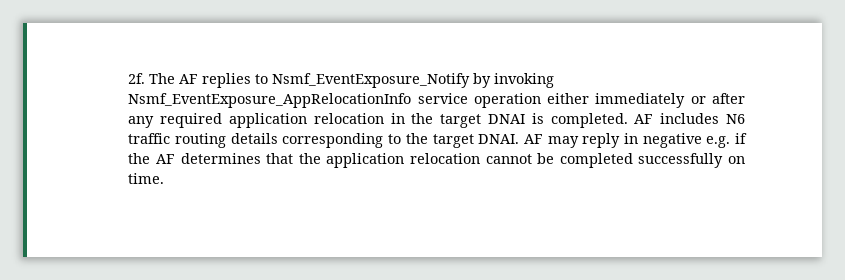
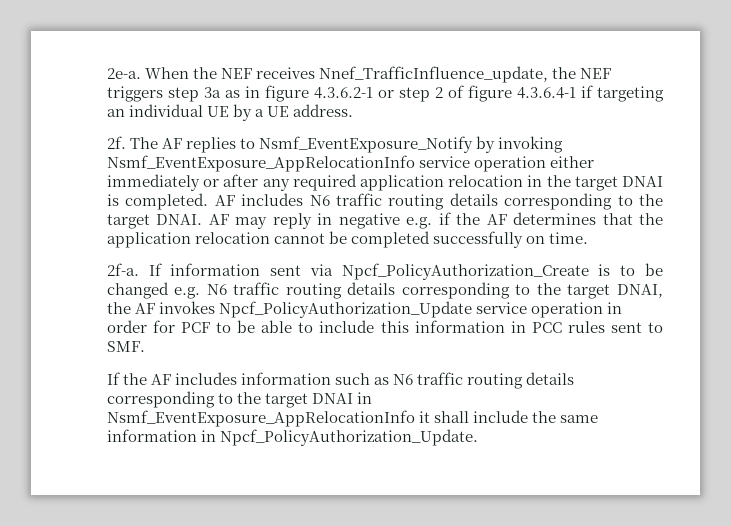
(128, 78) none -> [106,66,612,83] [106,85,664,102] [106,104,354,121] 2e-a. When the NEF receives Nnef_TrafficInfluence_update, the NEF triggers step 3a as in figure 4.3.6.2-1 or step 2 of figure 4.3.6.4-1 if targeting an individual UE by a UE address. //
(165, 178) none -> [106,263,663,280] [106,282,663,299] [106,301,623,318] [106,320,664,333] [106,341,145,352] [106,372,575,389] [106,391,373,408] [106,410,599,427] [106,429,478,446] // 2f-a. If information sent via Npcf_PolicyAuthorization_Create is to be changed e.g. N6 traffic routing details corresponding to the target DNAI, the AF invokes Npcf_PolicyAuthorization_Update service operation in order for PCF to be able to include this information in PCC rules sent to SMF. // If the AF includes information such as N6 traffic routing details corresponding to the target DNAI in Nsmf_EventExposure_AppRelocationInfo it shall include the same information in Npcf_PolicyAuthorization_Update.

